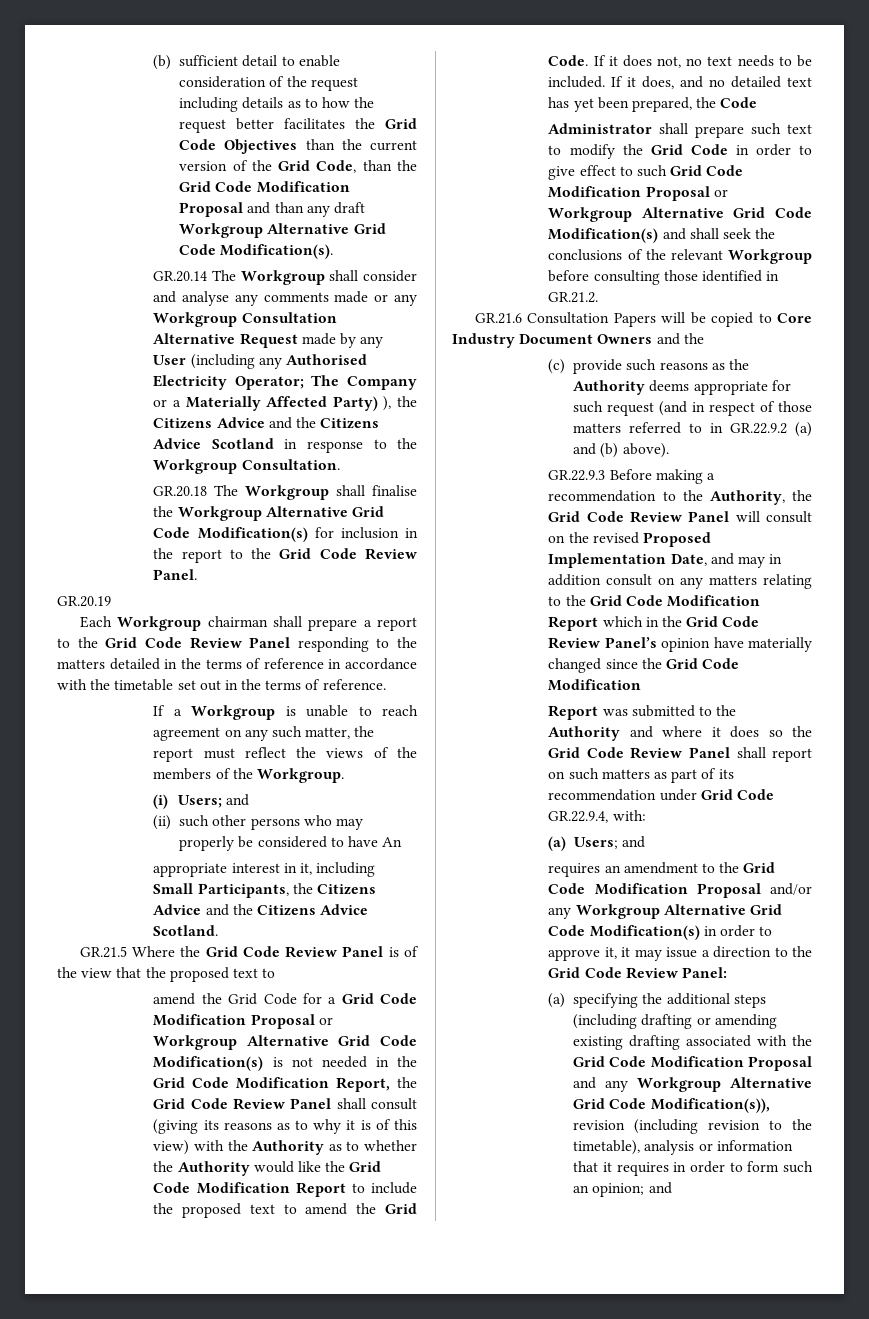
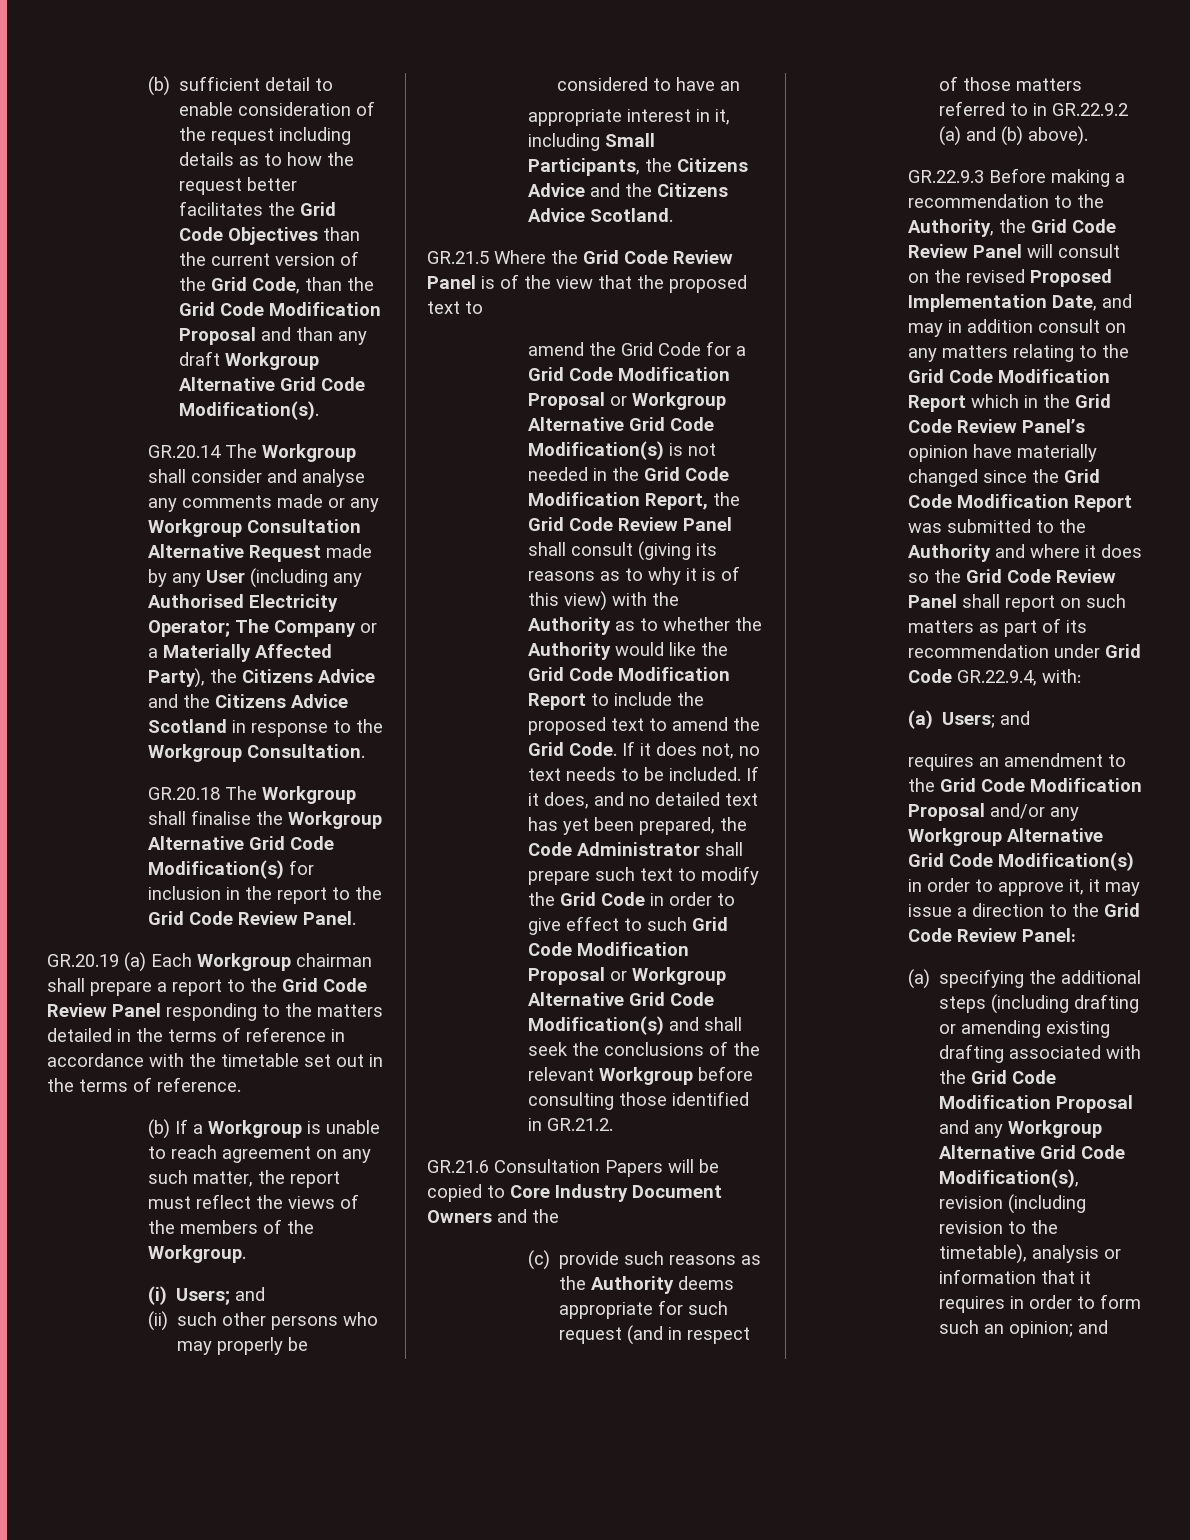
[332,396,392,411] Party) ), -> [147,668,205,688] Party),
(111, 601) // -> [124,952,146,972] (a)
(386, 684) none -> [147,1119,170,1139] (b)
[382,837,403,847] An -> [720,81,741,91] an
(758, 102) // -> (572, 849) none
(642, 685) // -> (1069, 501) none
[650,1098,770,1113] Modification(s)), -> [939,1169,1080,1188] Modification(s),

